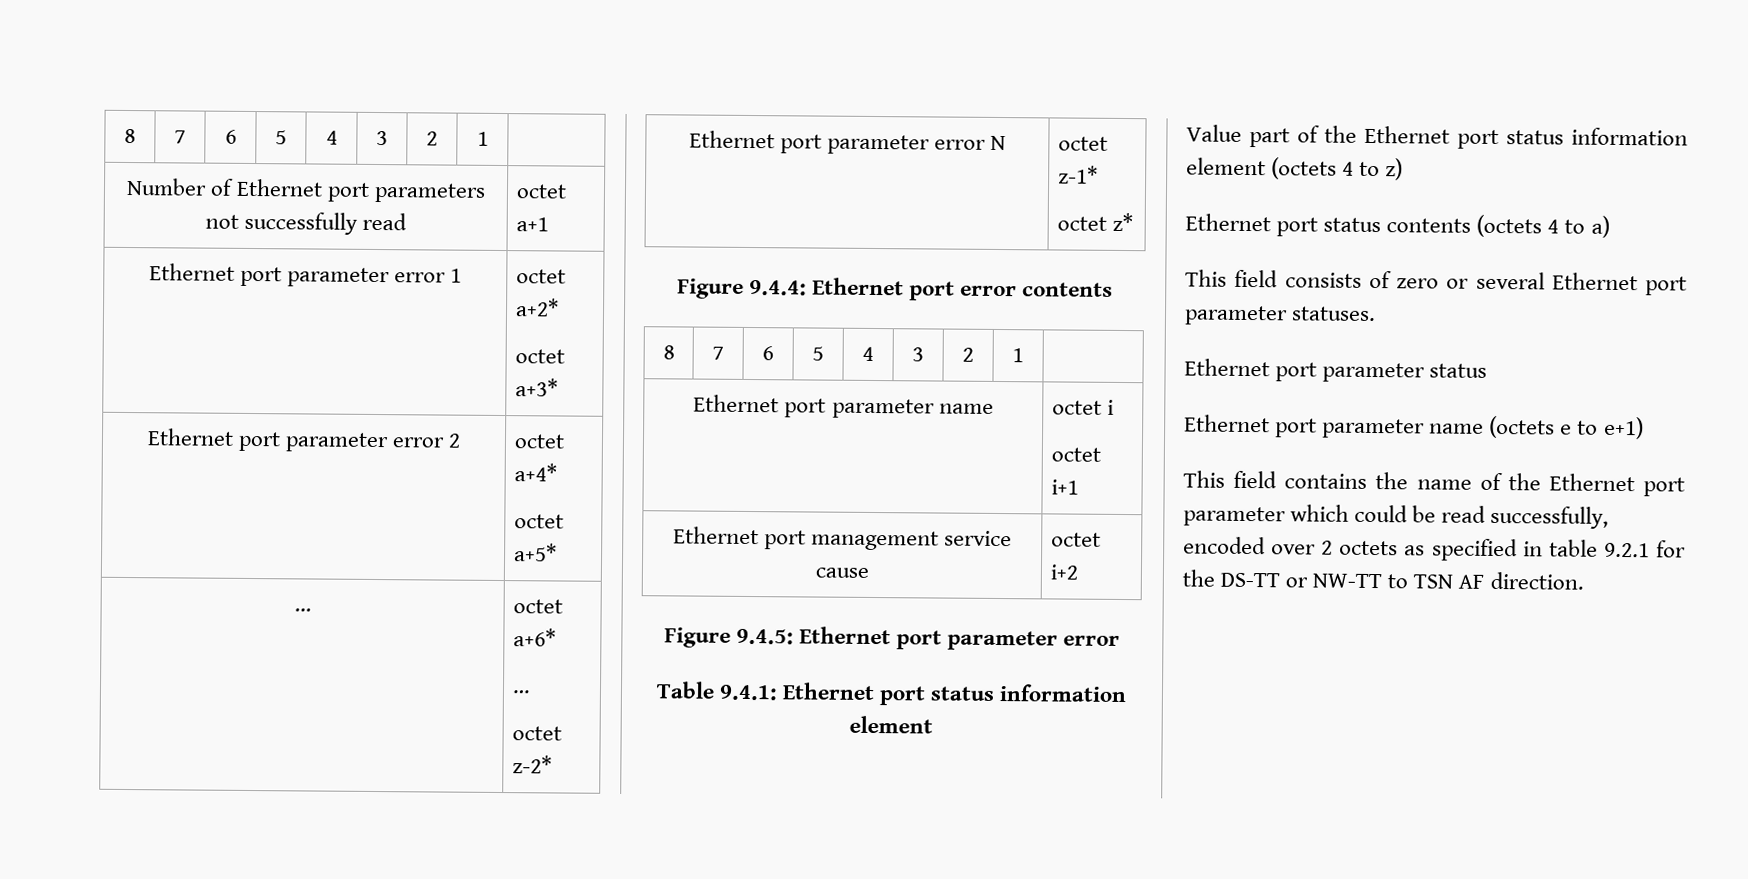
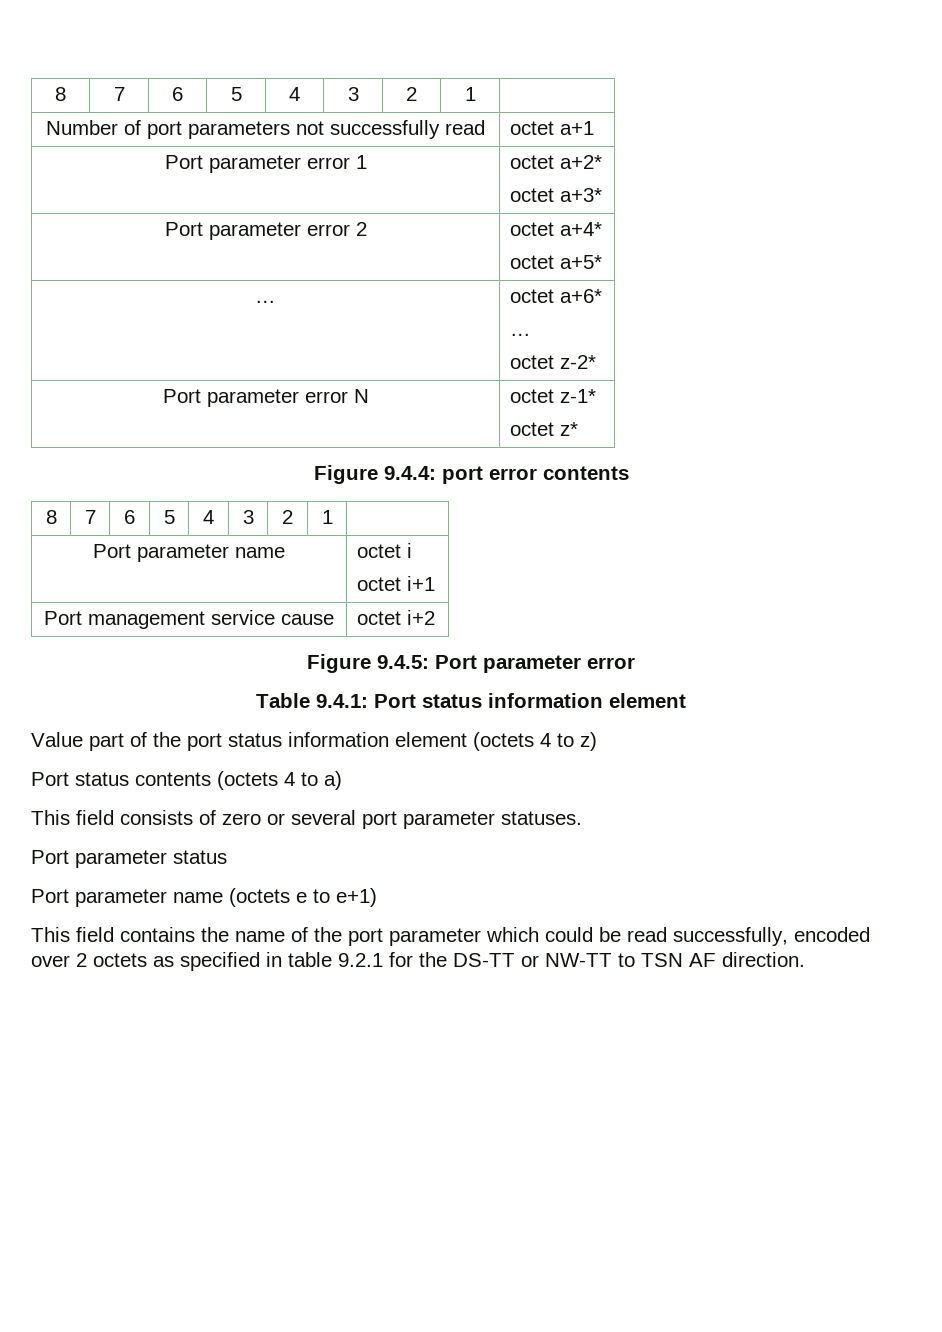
[235,178,323,197] Ethernet -> (141, 127) none
[148,263,282,287] Ethernet port -> [164,155,203,169] Port
[146,428,281,452] Ethernet port -> [164,222,203,236] Port
[688,130,822,154] Ethernet port -> [162,389,201,403] Port
[811,277,904,296] Ethernet -> (436, 473) none
[693,394,827,418] Ethernet port -> [93,544,131,558] Port
[672,526,806,550] Ethernet port -> [43,611,82,625] Port
[798,626,943,650] Ethernet port -> [435,655,477,669] Port
[781,682,927,706] Ethernet port -> [374,694,416,708] Port
[1364,125,1450,144] Ethernet -> (181, 739) none
[1185,213,1319,237] Ethernet port -> [31,772,69,786] Port
[1551,272,1638,291] Ethernet -> (356, 817) none
[1184,358,1318,382] Ethernet port -> [31,850,69,864] Port
[1184,414,1318,438] Ethernet port -> [31,889,69,903] Port
[1548,473,1635,492] Ethernet -> (342, 934) none

